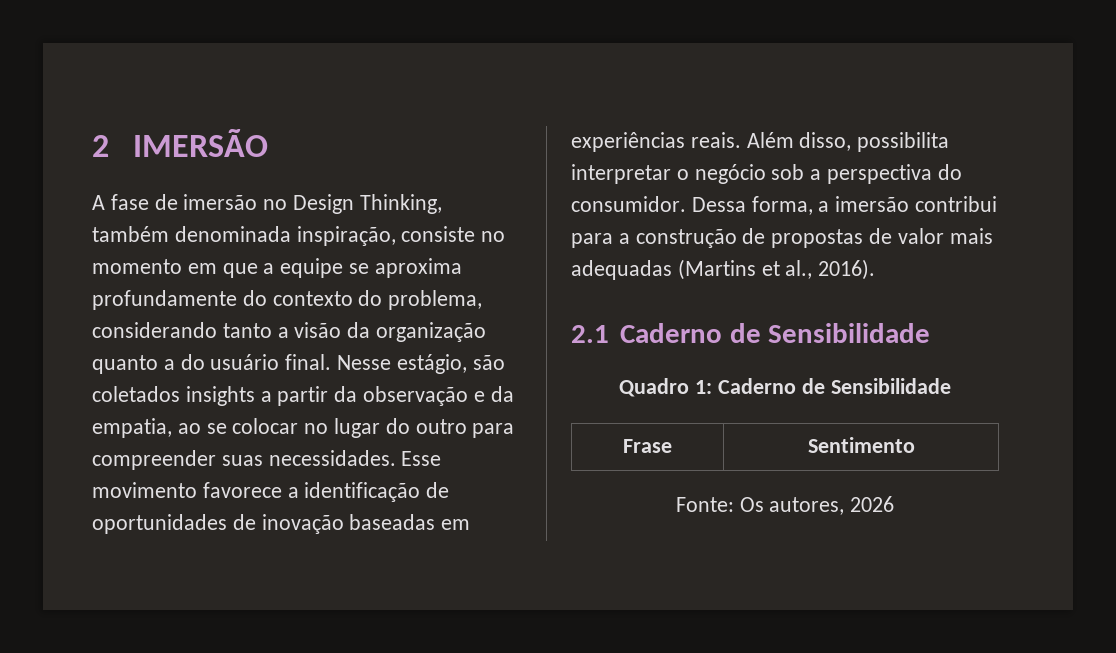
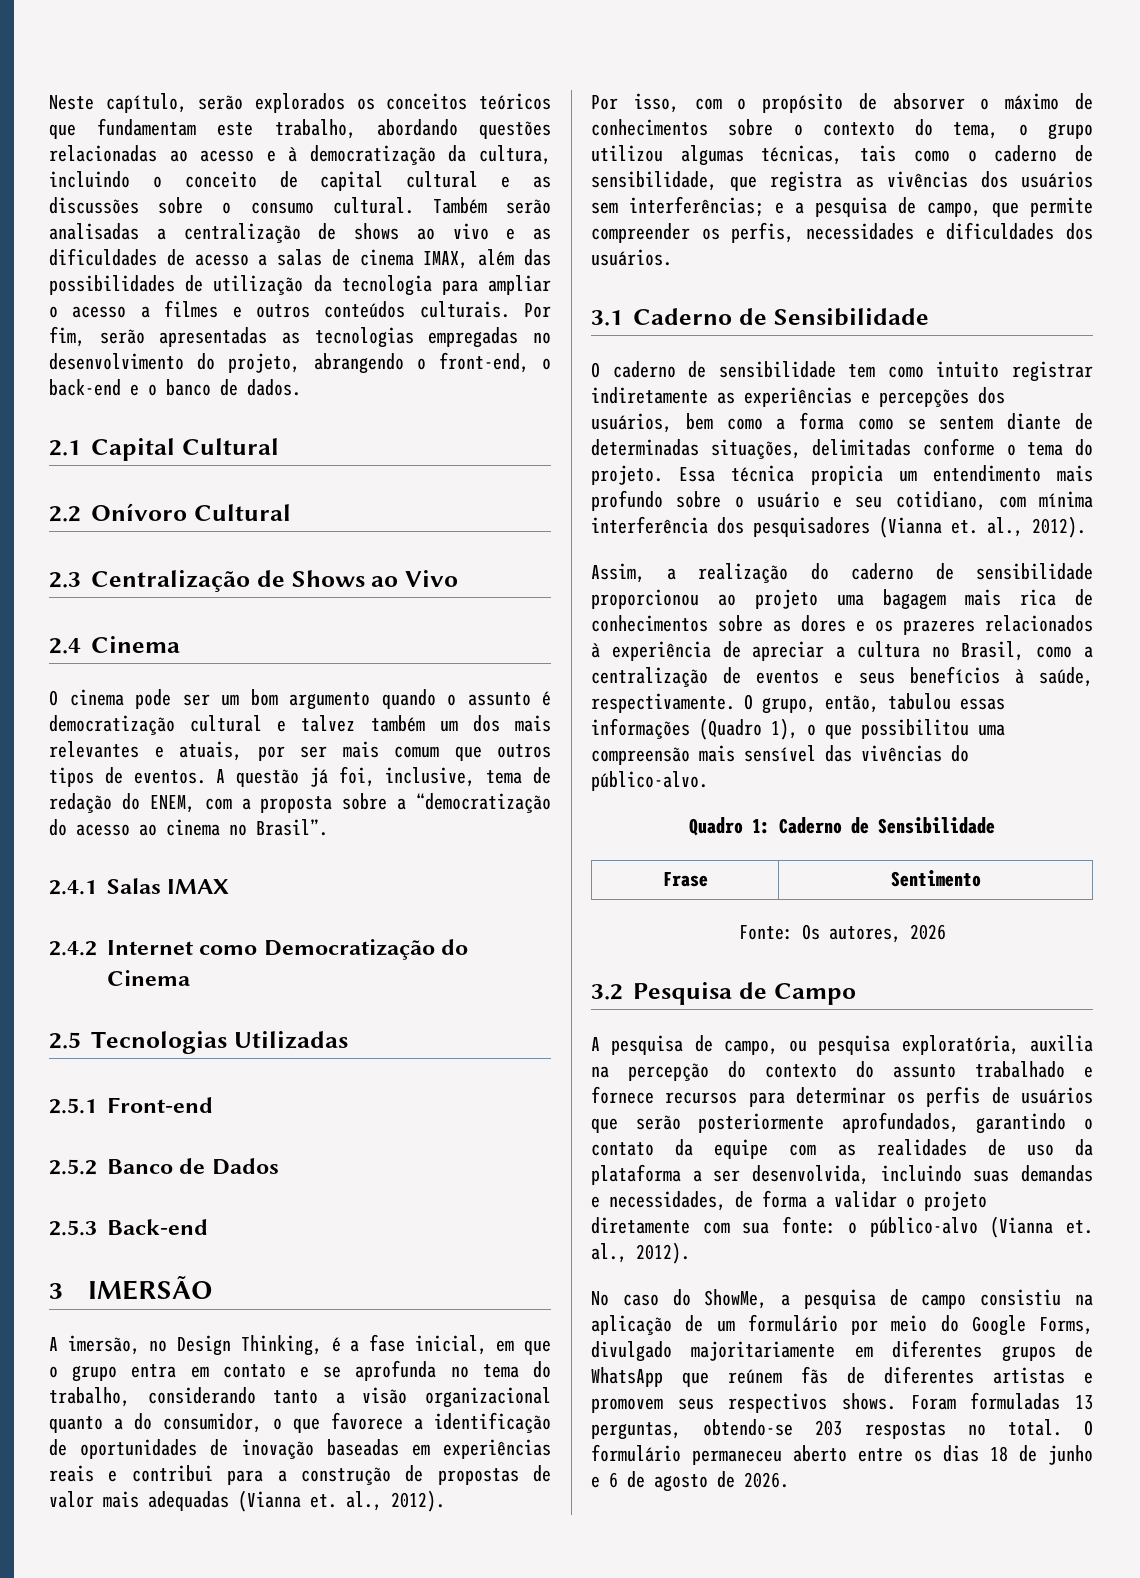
[92,129,268,157] [92,194,442,214] [92,226,506,246] [92,258,462,278] [92,290,483,310] 2 IMERSÃO // A fase de imersão no Design Thinking, também denominada inspiração, consiste no momento em que a equipe se aproxima profundamente do contexto do problema, -> [49,93,551,113] [49,118,551,139] [49,145,551,165] [49,171,551,191] [49,197,551,214] [49,223,551,243] [49,248,551,269] [49,275,551,296] [49,300,551,318] [49,326,551,348] [49,352,551,374] [49,379,301,396] [49,438,279,461] [49,503,291,522] [49,570,458,592] [49,636,180,654] [49,689,551,710] [49,715,552,735] [49,741,551,761] [49,766,551,787] [49,793,551,813] [49,819,328,836] [49,878,230,895] [49,939,469,960] [107,970,190,986] [49,1031,348,1054] [49,1097,213,1114] [49,1158,279,1175] [49,1219,208,1236] [49,1275,213,1300] [49,1334,551,1356] [49,1360,551,1382] [49,1387,130,1407] Neste capítulo, serão explorados os conceitos teóricos que fundamentam este trabalho, abordando questões relacionadas ao acesso e à democratização da cultura, incluindo o conceito de capital cultural e as discussões sobre o consumo cultural. Também serão analisadas a centralização de shows ao vivo e as dificuldades de acesso a salas de cinema IMAX, além das possibilidades de utilização da tecnologia para ampliar o acesso a filmes e outros conteúdos culturais. Por fim, serão apresentadas as tecnologias empregadas no desenvolvimento do projeto, abrangendo o front-end, o back-end e o banco de dados. // 2.1 Capital Cultural // 2.2 Onívoro Cultural // 2.3 Centralização de Shows ao Vivo // 2.4 Cinema // O cinema pode ser um bom argumento quando o assunto é democratização cultural e talvez também um dos mais relevantes e atuais, por ser mais comum que outros tipos de eventos. A questão já foi, inclusive, tema de redação do ENEM, com a proposta sobre a “democratização do acesso ao cinema no Brasil”. // 2.4.1 Salas IMAX // 2.4.2 Internet como Democratização do Cinema // 2.5 Tecnologias Utilizadas // 2.5.1 Front-end // 2.5.2 Banco de Dados // 2.5.3 Back-end // 3 IMERSÃO // A imersão, no Design Thinking, é a fase inicial, em que o grupo entra em contato e se aprofunda no tema do trabalho,
[347,322,487,342] da organização -> [425,1387,551,1408] organizacional
[210,354,505,374] [92,386,514,406] [92,418,515,438] [92,450,442,470] [92,482,197,498] usuário final. Nesse estágio, são coletados insights a partir da observação e da empatia, ao se colocar no lugar do outro para compreender suas necessidades. Esse movimento -> [163,1413,320,1433] consumidor, o que
[690,132,950,152] [571,164,962,184] [571,196,910,215] reais. Além disso, possibilita interpretar o negócio sob a perspectiva do consumidor. Dessa forma, a imersão -> [49,1465,118,1482] reais e
[677,259,876,280] [571,323,931,343] (Martins et al., 2016). // 2.1 Caderno de Sensibilidade -> [238,1490,445,1512] [591,93,1093,113] [591,119,1093,140] [591,145,1093,166] [591,171,1093,192] [591,196,1093,217] [591,222,1093,243] [591,249,672,266] [591,308,929,326] [591,361,1093,382] [591,387,1005,407] [591,412,1093,433] [591,438,1093,459] [591,465,1093,485] [591,490,1093,511] [591,516,1086,538] [591,563,1093,583] [591,589,1093,610] [591,615,1093,635] [591,641,1093,661] [591,666,1093,687] [591,693,1005,714] [591,718,1005,740] [591,745,969,765] [591,771,708,791] (Vianna et. al., 2012). // Por isso, com o propósito de absorver o máximo de conhecimentos sobre o contexto do tema, o grupo utilizou algumas técnicas, tais como o caderno de sensibilidade, que registra as vivências dos usuários sem interferências; e a pesquisa de campo, que permite compreender os perfis, necessidades e dificuldades dos usuários. // 3.1 Caderno de Sensibilidade // O caderno de sensibilidade tem como intuito registrar indiretamente as experiências e percepções dos usuários, bem como a forma como se sentem diante de determinadas situações, delimitadas conforme o tema do projeto. Essa técnica propicia um entendimento mais profundo sobre o usuário e seu cotidiano, com mínima interferência dos pesquisadores (Vianna et. al., 2012). // Assim, a realização do caderno de sensibilidade proporcionou ao projeto uma bagagem mais rica de conhecimentos sobre as dores e os prazeres relacionados à experiência de apreciar a cultura no Brasil, como a centralização de eventos e seus benefícios à saúde, respectivamente. O grupo, então, tabulou essas informações (Quadro 1), o que possibilitou uma compreensão mais sensível das vivências do público-alvo.
(895, 504) none -> [591,982,856,1005] [591,1035,1093,1055] [591,1061,1093,1081] [591,1086,1093,1107] [591,1112,1093,1134] [591,1139,1093,1159] [591,1164,1093,1185] [591,1190,987,1211] [591,1216,1093,1238] [591,1242,690,1264] [591,1289,1093,1309] [591,1314,1093,1336] [591,1340,1093,1362] [591,1366,1093,1387] [591,1392,1093,1413] [591,1419,1093,1440] [591,1444,1093,1465] [591,1471,789,1492] // 3.2 Pesquisa de Campo // A pesquisa de campo, ou pesquisa exploratória, auxilia na percepção do contexto do assunto trabalhado e fornece recursos para determinar os perfis de usuários que serão posteriormente aprofundados, garantindo o contato da equipe com as realidades de uso da plataforma a ser desenvolvida, incluindo suas demandas e necessidades, de forma a validar o projeto diretamente com sua fonte: o público-alvo (Vianna et. al., 2012). // No caso do ShowMe, a pesquisa de campo consistiu na aplicação de um formulário por meio do Google Forms, divulgado majoritariamente em diferentes grupos de WhatsApp que reúnem fãs de diferentes artistas e promovem seus respectivos shows. Foram formuladas 13 perguntas, obtendo-se 203 respostas no total. O formulário permaneceu aberto entre os dias 18 de junho e 6 de agosto de 2026.

